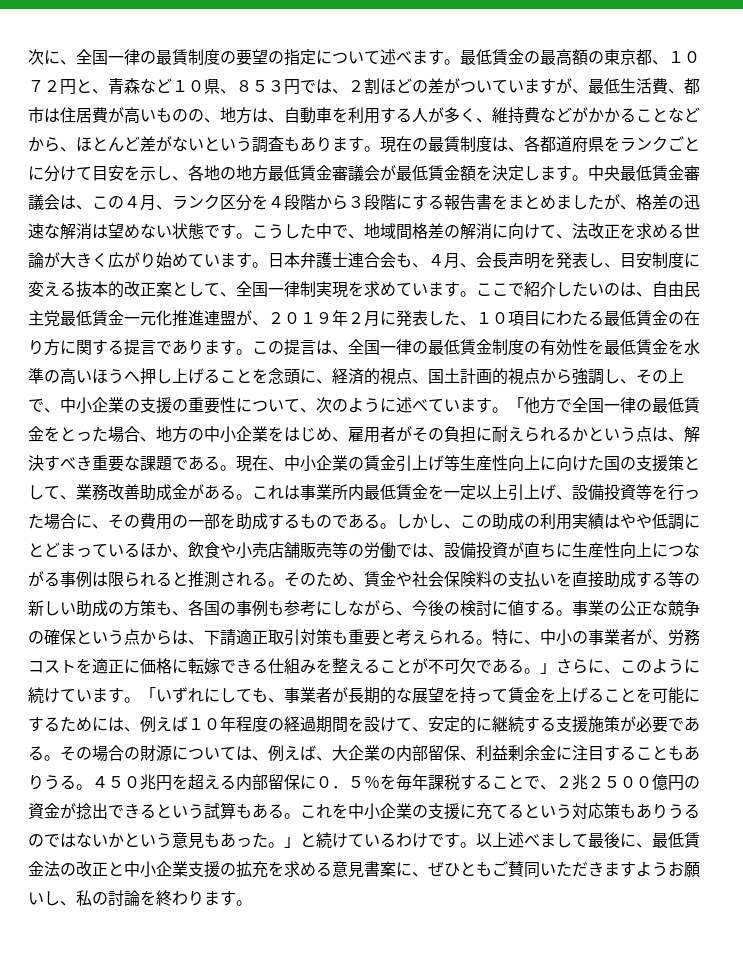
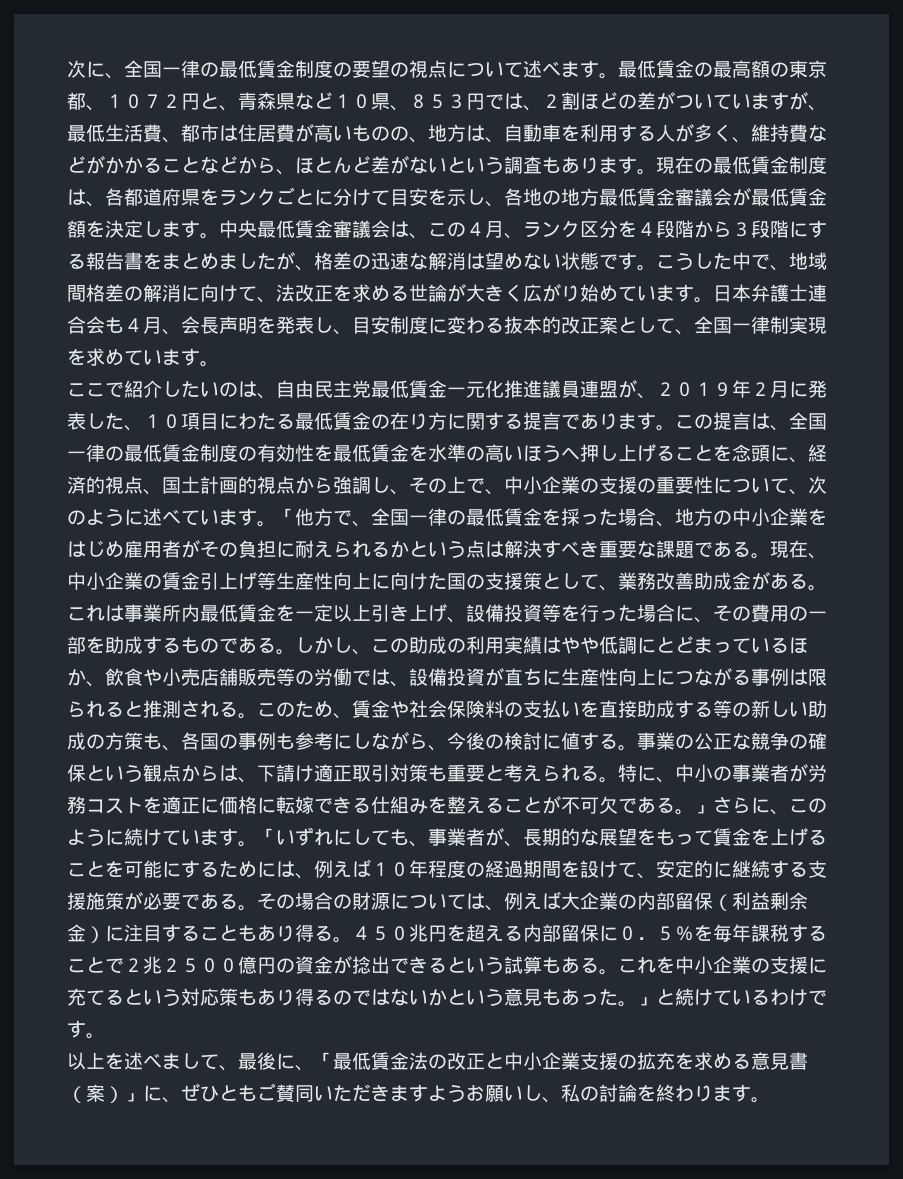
[172,49,188,65] 賃 -> [238,60,295,78] 低賃金
[284,49,316,66] 指定 -> [409,60,447,78] 視点
(140, 86) none -> [276,93,295,110] 県
[444,136,460,152] 賃 -> [732,156,789,174] 低賃金
[412,263,428,268] 、 -> (124, 325) none
[44,282,60,297] え -> [466,317,485,333] わ
(476, 294) none -> (219, 364) //
(204, 318) none -> [542,380,580,398] 議員
(572, 405) none -> [352,521,371,527] 、
[60,427,76,441] と -> [561,508,580,526] 採
[332,437,348,442] 、 -> (124, 549) none
[668,437,684,442] 、 -> (504, 549) none
(524, 492) none -> [390,604,409,622] き
[284,572,300,587] そ -> [257,703,276,717] こ
(124, 637) none -> [143,764,162,782] 観
(236, 637) none -> [295,765,314,782] け
[652,640,668,645] 、 -> (808, 773) none
(348, 695) none -> [504,841,523,847] 、
[460,687,476,704] 持 -> [656,829,675,846] も
[316,756,332,761] 、 -> (561, 900) none
[460,756,476,761] 、 -> [713,894,732,911] （
(556, 753) none -> [86,926,105,943] ）
[44,775,60,790] う -> [295,924,314,942] 得
[540,785,556,790] 、 -> (124, 965) none
[668,804,684,819] う -> [295,988,314,1006] 得
[476,832,508,847] 以上 -> [67,1052,124,1070] // 以上を
(588, 840) none -> [219,1065,238,1071] 、
(652, 845) none -> [314,1052,333,1068] 「
[380,861,396,877] 案 -> [67,1084,143,1103] （案）」

